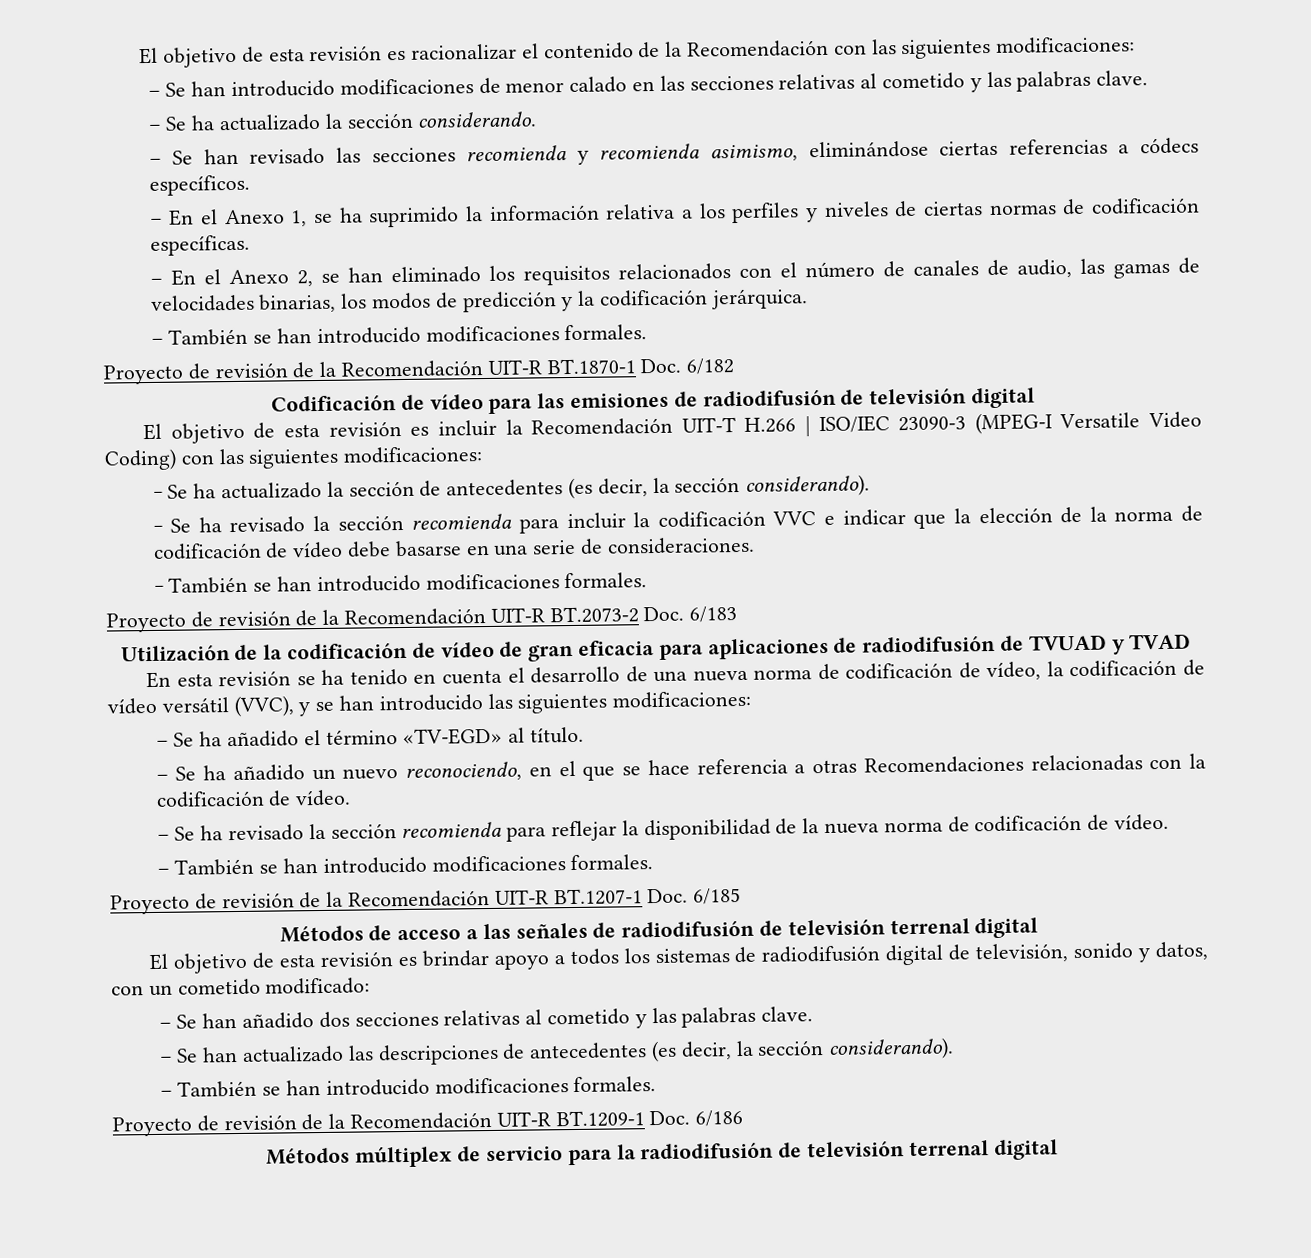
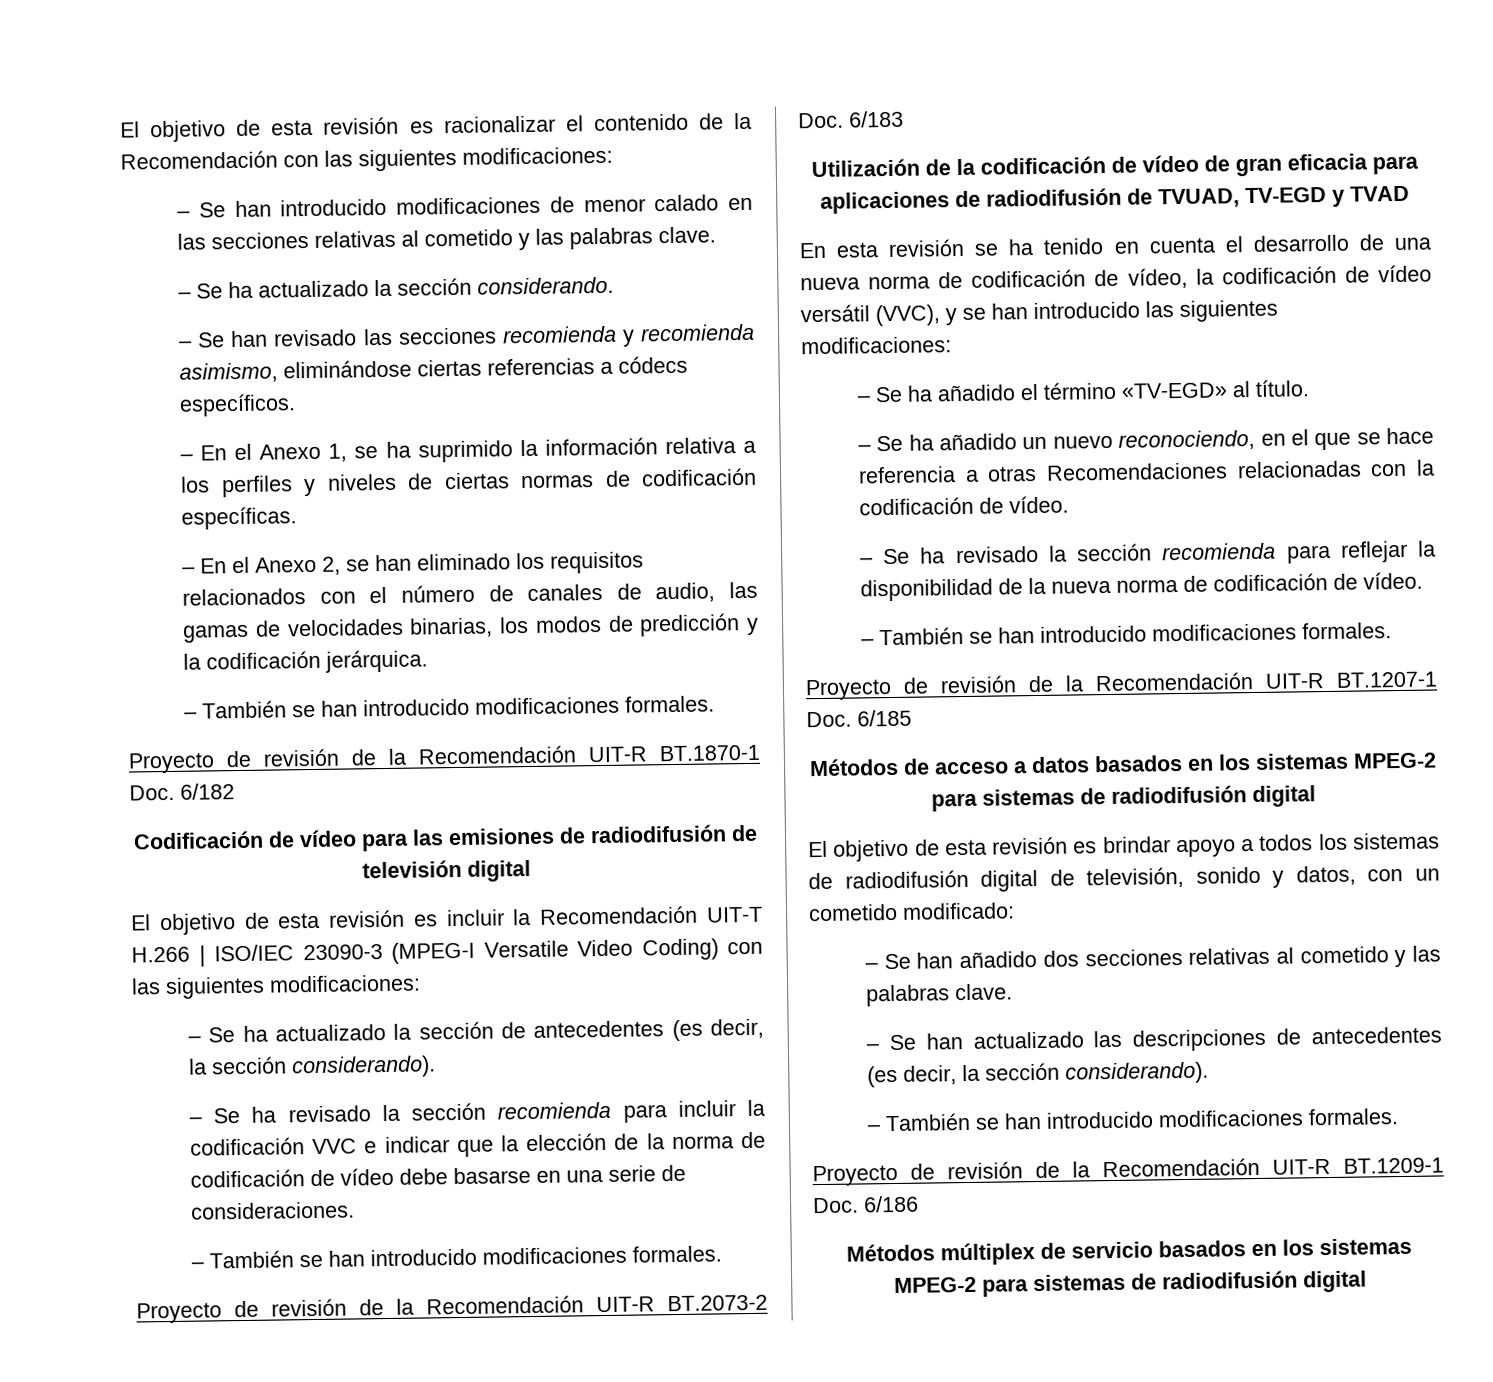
[1028,634,1107,651] TVUAD -> [1158,186,1327,209] TVUAD, TV-EGD
[482,918,970,940] las señales de radiodifusión de televisión terrenal -> [1030,752,1437,774] [930,785,1247,812] datos basados en los sistemas MPEG-2 para sistemas de radiodifusión
[567,1140,989,1166] para la radiodifusión de televisión terrenal -> [1158,1237,1412,1258] [893,1270,1298,1297] basados en los sistemas MPEG-2 para sistemas de radiodifusión

